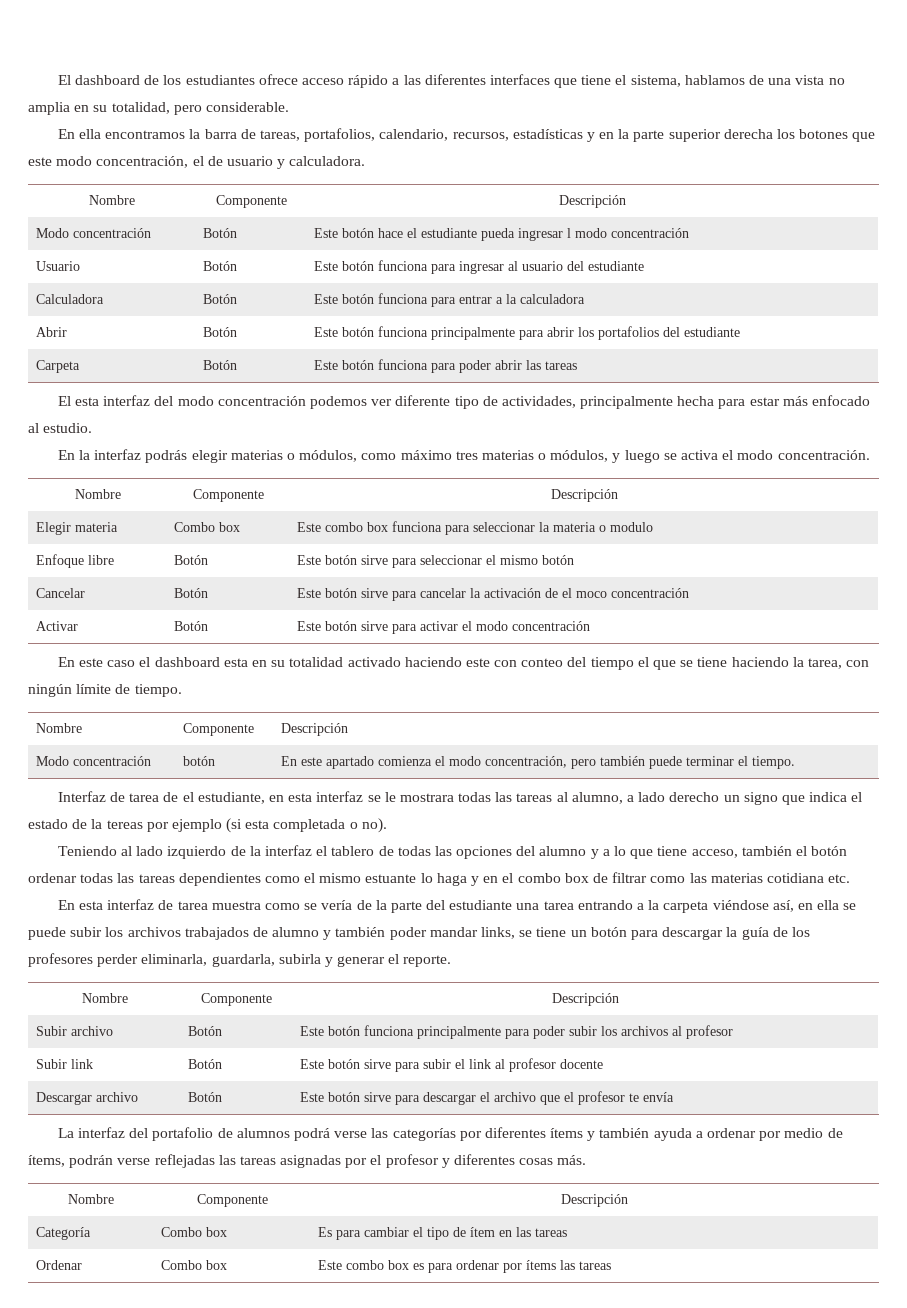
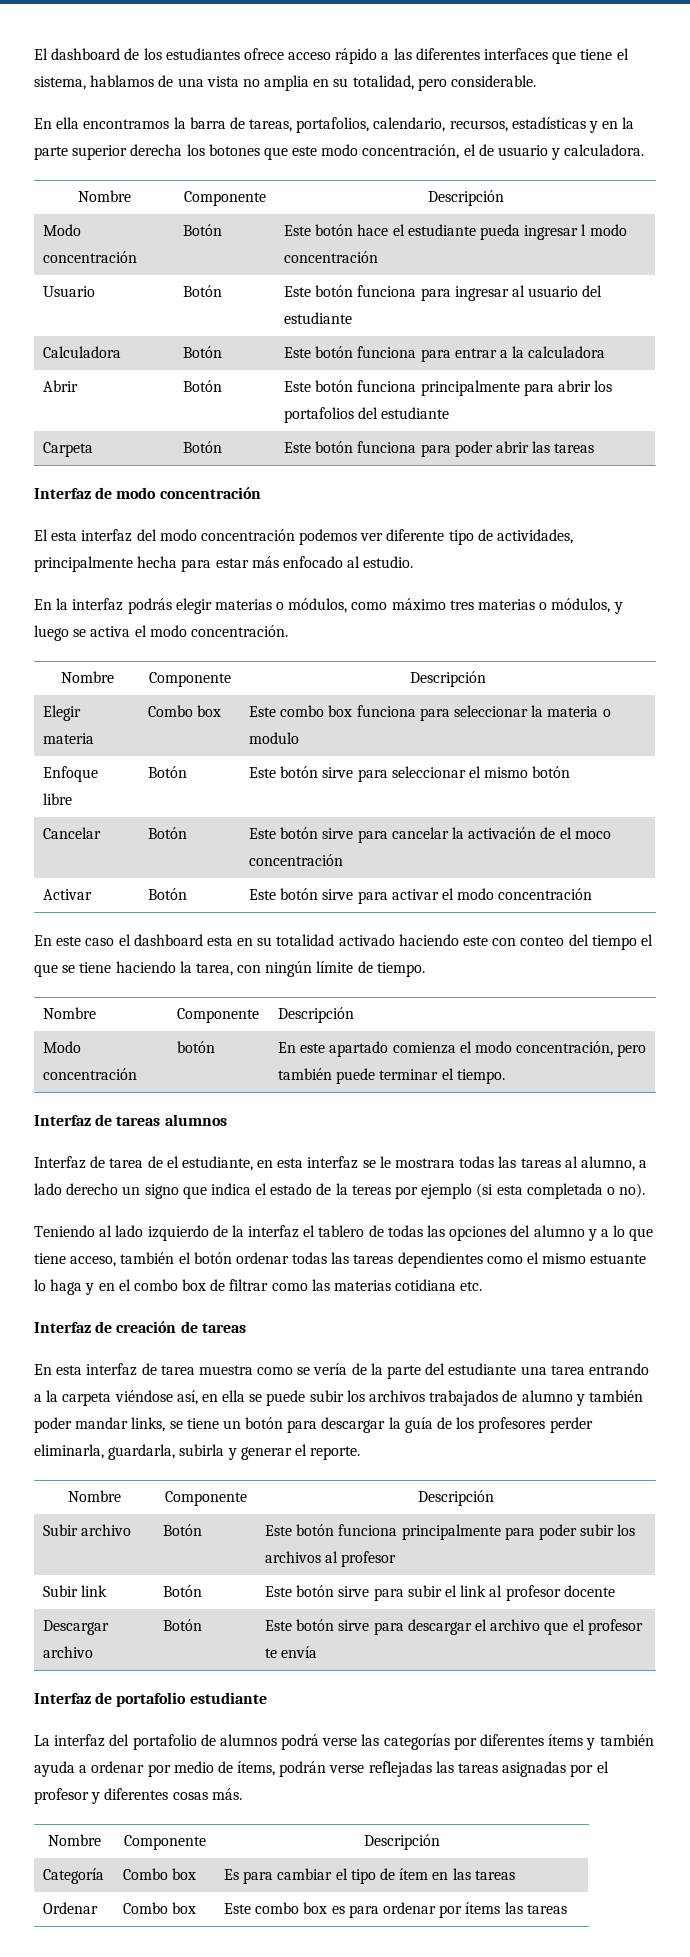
(577, 365) none -> [34,487,261,499] // Interfaz de modo concentración
(795, 762) none -> [34,1114,227,1126] // Interfaz de tareas alumnos
(851, 878) none -> [34,1321,246,1333] // Interfaz de creación de tareas
(674, 1097) none -> [34,1692,267,1707] // Interfaz de portafolio estudiante

